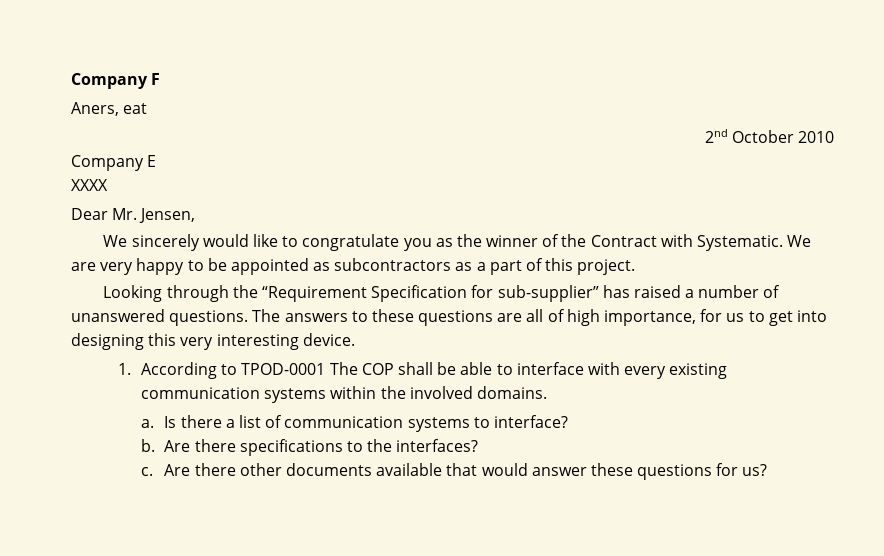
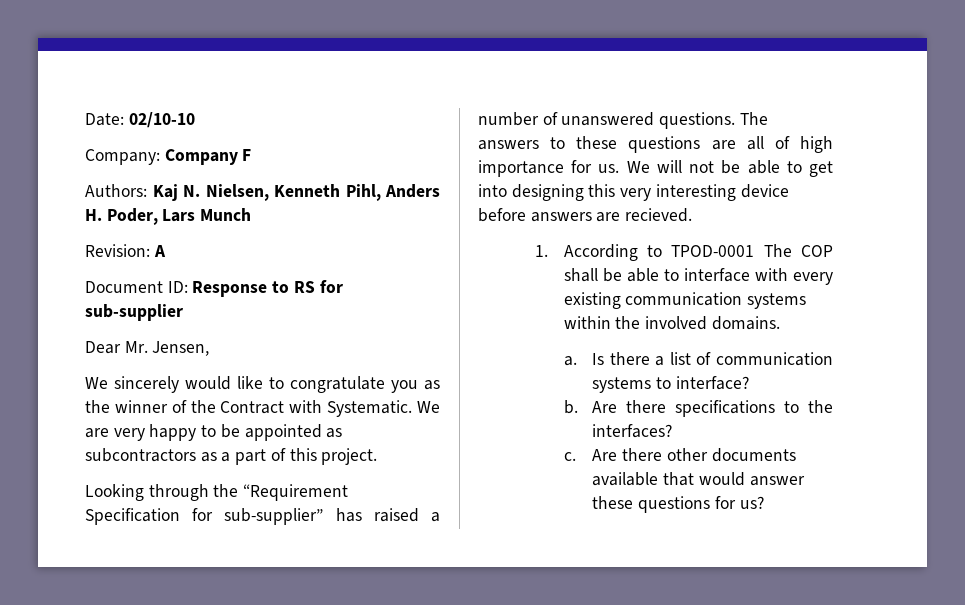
(71, 81) none -> [85,112,195,128] [85,149,160,165] Date: 02/10-10 // Company:
[71,102,148,116] [704,129,834,143] [71,155,157,171] [71,179,108,191] Aners, eat // 2nd October 2010 // Company E // XXXX -> [85,184,440,201] [85,208,252,225] [85,244,166,257] [85,280,343,297] [85,304,183,321] Authors: Kaj N. Nielsen, Kenneth Pihl, Anders H. Poder, Lars Munch // Revision: A // Document ID: Response to RS for sub-supplier
[604,309,745,326] importance, for us -> [478,160,780,177] importance for us. We will not be able
[302,333,355,346] device. -> [740,184,789,198] [478,208,693,222] device before answers are recieved.

